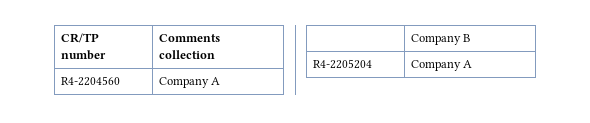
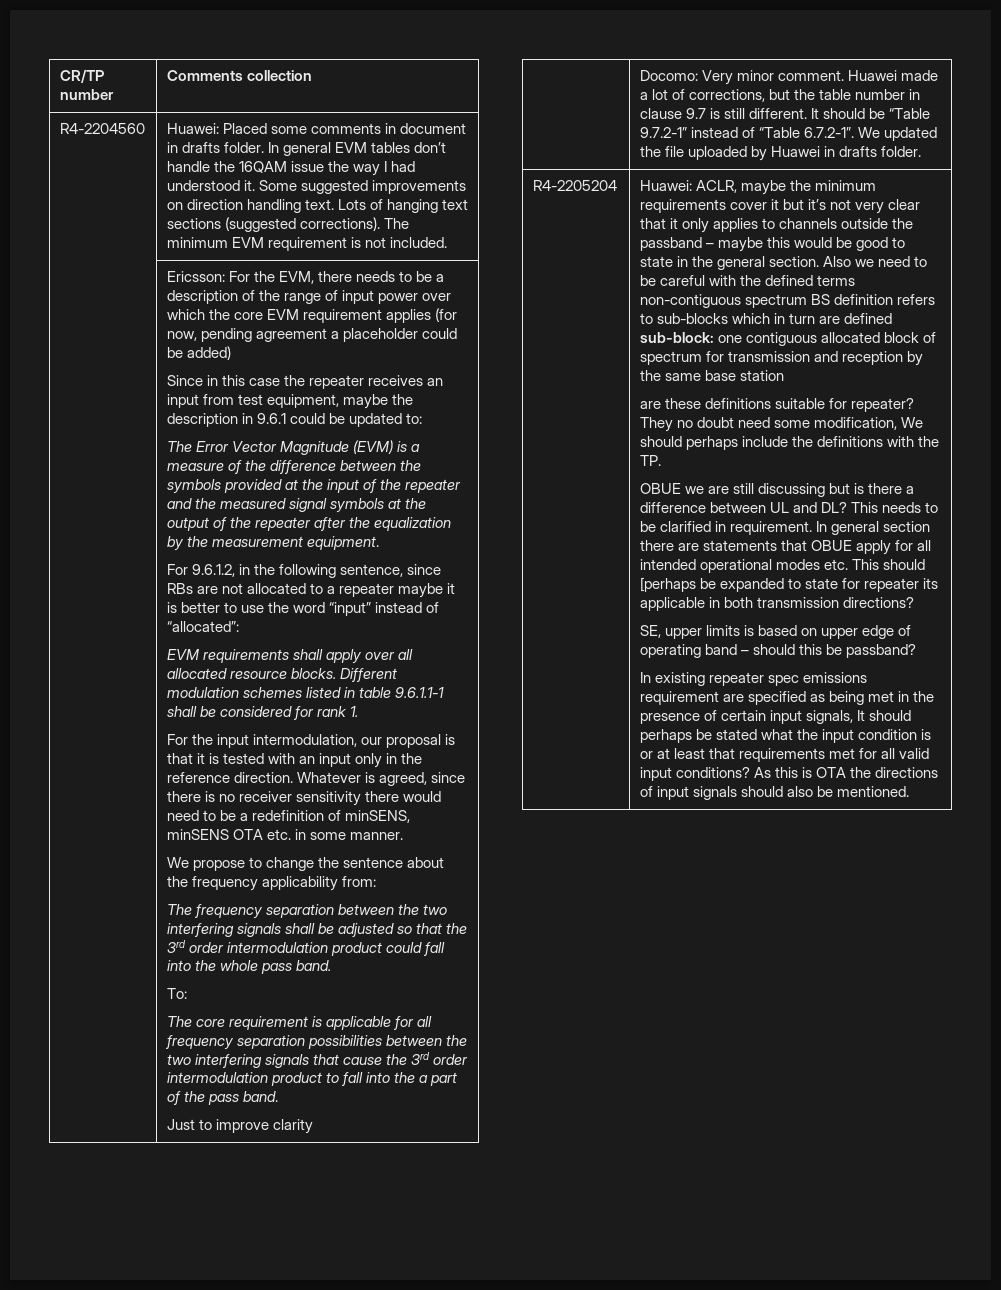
[158,77,221,88] [410,34,471,45] [312,59,372,69] [410,60,473,71] Company A // | Company B // R4-2205204 | Company A -> [166,123,466,134] [166,142,447,156] [166,161,416,176] [166,180,466,194] [166,199,469,213] [166,217,409,232] [166,237,447,251] [166,271,445,284] [166,290,452,304] [166,308,457,323] [166,328,457,342] [166,346,231,360] [166,375,444,389] [166,394,413,409] [166,413,422,427] [166,440,420,455] [166,460,421,474] [166,479,462,494] [166,498,426,513] [166,517,451,531] [166,536,379,551] [166,564,441,578] [166,583,456,598] [166,602,440,616] [166,621,239,632] [166,649,413,664] [166,668,397,682] [166,687,444,698] [166,706,358,720] [166,734,455,748] [166,753,423,768] [166,772,465,786] [166,791,441,806] [166,810,410,823] [166,829,403,840] [166,857,444,871] [166,876,376,891] [166,904,447,919] [166,923,468,938] [166,940,445,956] [166,960,331,974] [166,988,187,999] [166,1016,432,1030] [164,1035,467,1050] [166,1052,469,1068] [166,1072,458,1086] [166,1091,278,1105] [166,1119,313,1134] [639,70,938,85] [639,89,921,102] [639,108,931,119] [639,127,937,141] [639,146,922,161] [532,180,617,191] [639,180,876,195] [639,199,921,214] [639,218,914,233] [639,237,906,252] [639,256,928,270] [639,275,855,286] [639,294,935,308] [639,313,892,324] [639,332,936,346] [639,351,923,366] [639,370,784,381] [639,398,914,412] [639,417,923,432] [639,436,939,450] [639,455,661,466] [639,483,915,497] [639,502,939,513] [639,521,930,535] [639,540,932,555] [639,559,925,573] [639,577,939,592] [639,597,914,611] [639,625,912,639] [639,644,916,658] [639,672,867,686] [639,691,935,705] [639,710,911,724] [639,729,932,743] [639,748,930,762] [639,767,939,781] [639,786,909,800] Huawei: Placed some comments in document in drafts folder. In general EVM tables don’t handle the 16QAM issue the way I had understood it. Some suggested improvements on direction handling text. Lots of hanging text sections (suggested corrections). The minimum EVM requirement is not included. // | Ericsson: For the EVM, there needs to be a description of the range of input power over which the core EVM requirement applies (for now, pending agreement a placeholder could be added) // Since in this case the repeater receives an input from test equipment, maybe the description in 9.6.1 could be updated to: // The Error Vector Magnitude (EVM) is a measure of the difference between the symbols provided at the input of the repeater and the measured signal symbols at the output of the repeater after the equalization by the measurement equipment. // For 9.6.1.2, in the following sentence, since RBs are not allocated to a repeater maybe it is better to use the word “input” instead of “allocated”: // EVM requirements shall apply over all allocated resource blocks. Different modulation schemes listed in table 9.6.1.1-1 shall be considered for rank 1. // For the input intermodulation, our proposal is that it is tested with an input only in the reference direction. Whatever is agreed, since there is no receiver sensitivity there would need to be a redefinition of minSENS, minSENS OTA etc. in some manner. // We propose to change the sentence about the frequency applicability from: // The frequency separation between the two interfering signals shall be adjusted so that the 3rd order intermodulation product could fall into the whole pass band. // To: // The core requirement is applicable for all frequency separation possibilities between the two interfering signals that cause the 3rd order intermodulation product to fall into the a part of the pass band. // Just to improve clarity // | Docomo: Very minor comment. Huawei made a lot of corrections, but the table number in clause 9.7 is still different. It should be “Table 9.7.2-1” instead of “Table 6.7.2-1”. We updated the file uploaded by Huawei in drafts folder. // R4-2205204 | Huawei: ACLR, maybe the minimum requirements cover it but it’s not very clear that it only applies to channels outside the passband – maybe this would be good to state in the general section. Also we need to be careful with the defined terms non-contiguous spectrum BS definition refers to sub-blocks which in turn are defined sub-block: one contiguous allocated block of spectrum for transmission and reception by the same base station // are these definitions suitable for repeater? They no doubt need some modification, We should perhaps include the definitions with the TP. // OBUE we are still discussing but is there a difference between UL and DL? This needs to be clarified in requirement. In general section there are statements that OBUE apply for all intended operational modes etc. This should [perhaps be expanded to state for repeater its applicable in both transmission directions? // SE, upper limits is based on upper edge of operating band – should this be passband? // In existing repeater spec emissions requirement are specified as being met in the presence of certain input signals, It should perhaps be stated what the input condition is or at least that requirements met for all valid input conditions? As this is OTA the directions of input signals should also be mentioned.

